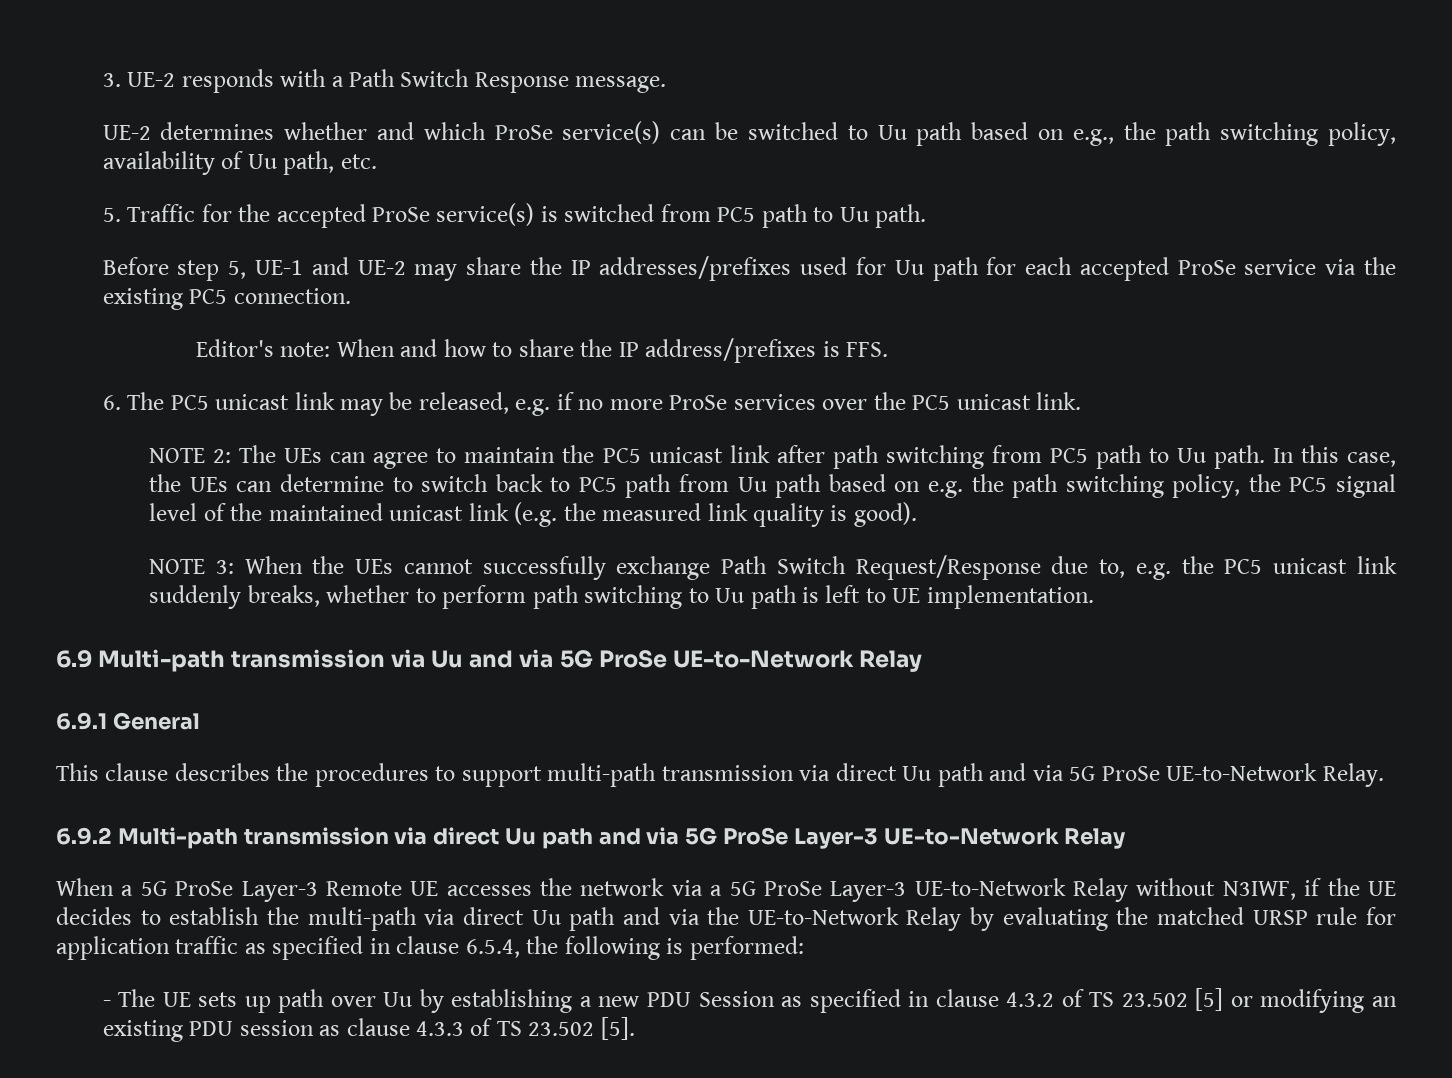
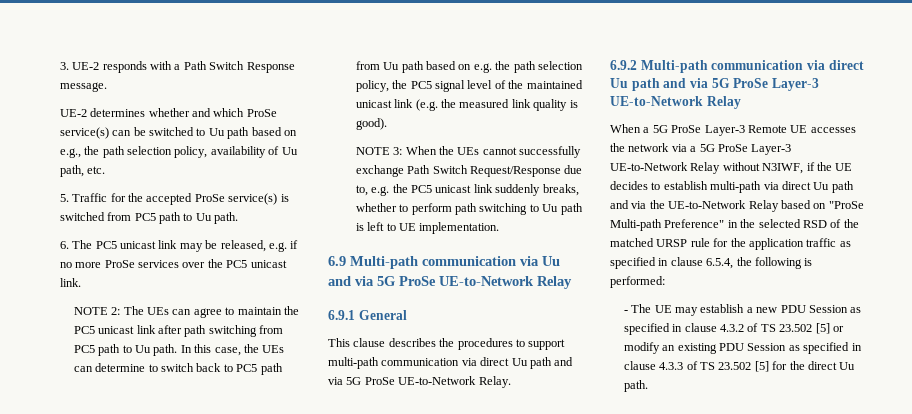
[1220,122,1319,146] switching -> [127,146,173,155] selection
[102,256,1396,281] [102,288,351,310] [195,338,889,363] // Before step 5, UE-1 and UE-2 may share the IP addresses/prefixes used for Uu path for each accepted ProSe service via the existing PC5 connection. // Editor's note: When and how to share the IP address/prefixes is FFS. -> (239, 218) none
[1065,474,1164,498] switching -> [537,61,583,70] selection
[231,649,386,668] transmission -> [422,256,516,266] communication
[661,765,794,781] transmission -> [381,358,460,366] communication
[243,827,389,845] transmission -> [711,60,804,70] communication
[266,907,299,925] the -> (708, 185) none
[970,907,1108,931] by evaluating -> [780,200,864,209] [610,219,842,231] based on "ProSe Multi-path Preference" in the selected RSD of
(1397, 916) none -> [730,238,746,247] the
[198,989,573,1013] sets up path over Uu by establishing -> [675,304,745,316] may establish
[1260,989,1365,1013] modifying -> [623,342,660,354] modify
[239,1020,341,1036] session as -> [747,342,862,354] Session as specified in
[600,1017,635,1040] [5]. -> [754,361,856,372] [623,380,648,392] [5] for the direct Uu path.

